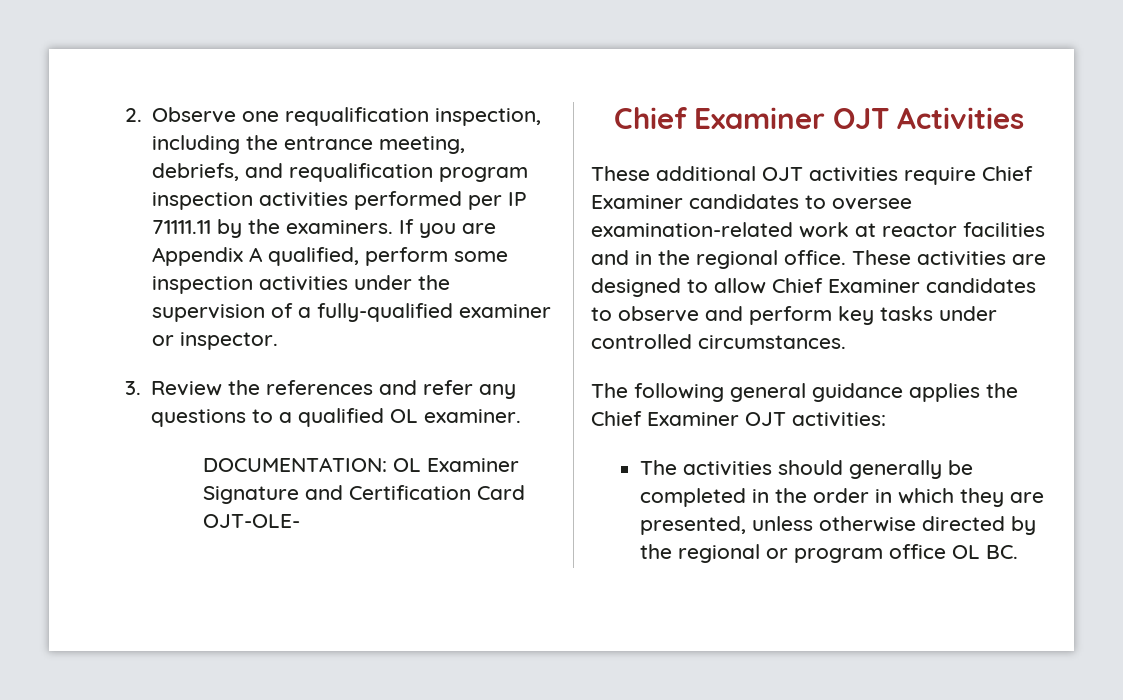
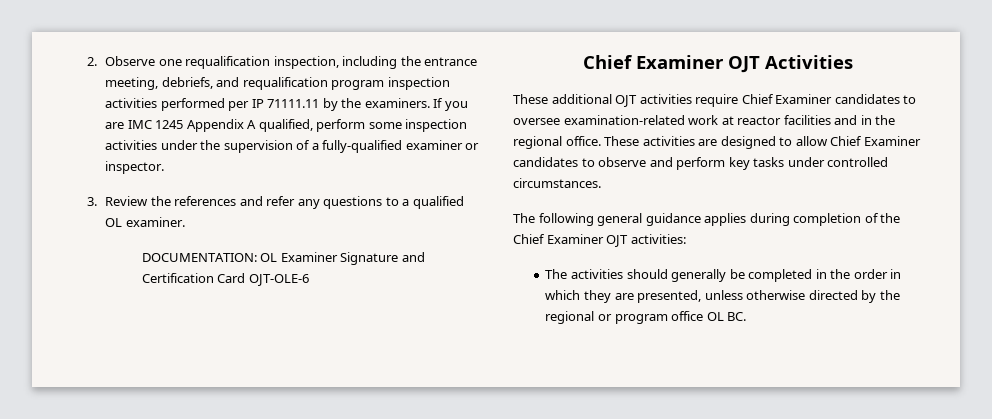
(497, 228) none -> [127,120,184,129] IMC 1245
[202,514,300,528] OJT-OLE- -> [248,274,309,286] OJT-OLE-6
(980, 392) none -> [749,213,879,226] during completion of

